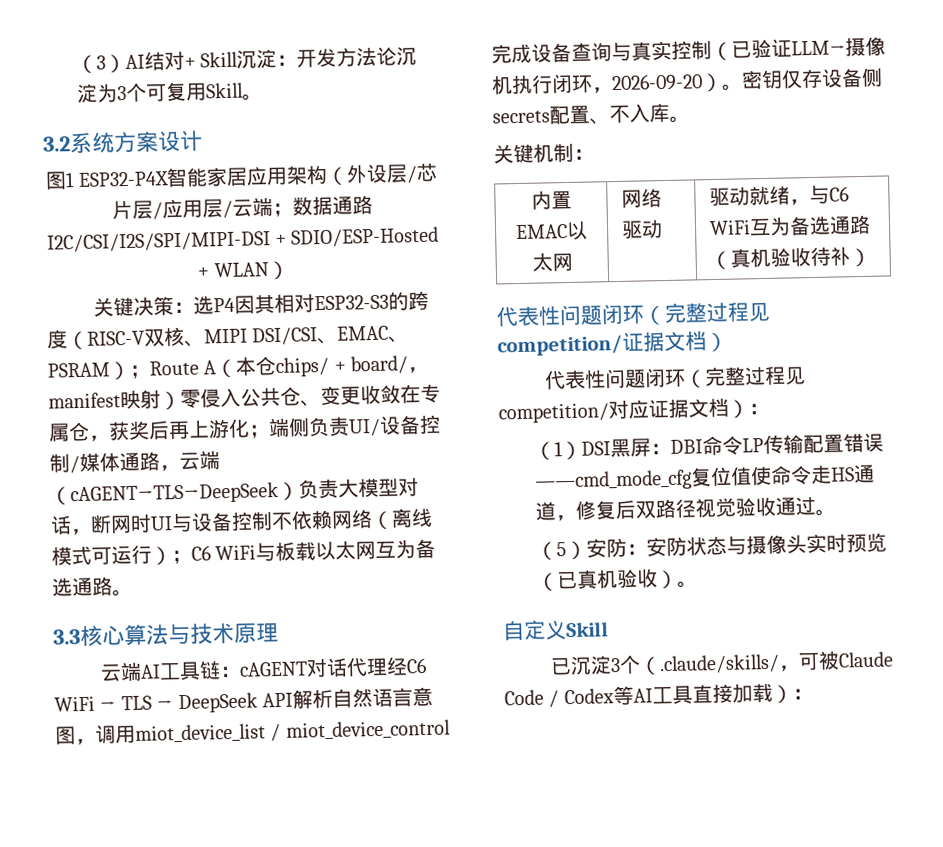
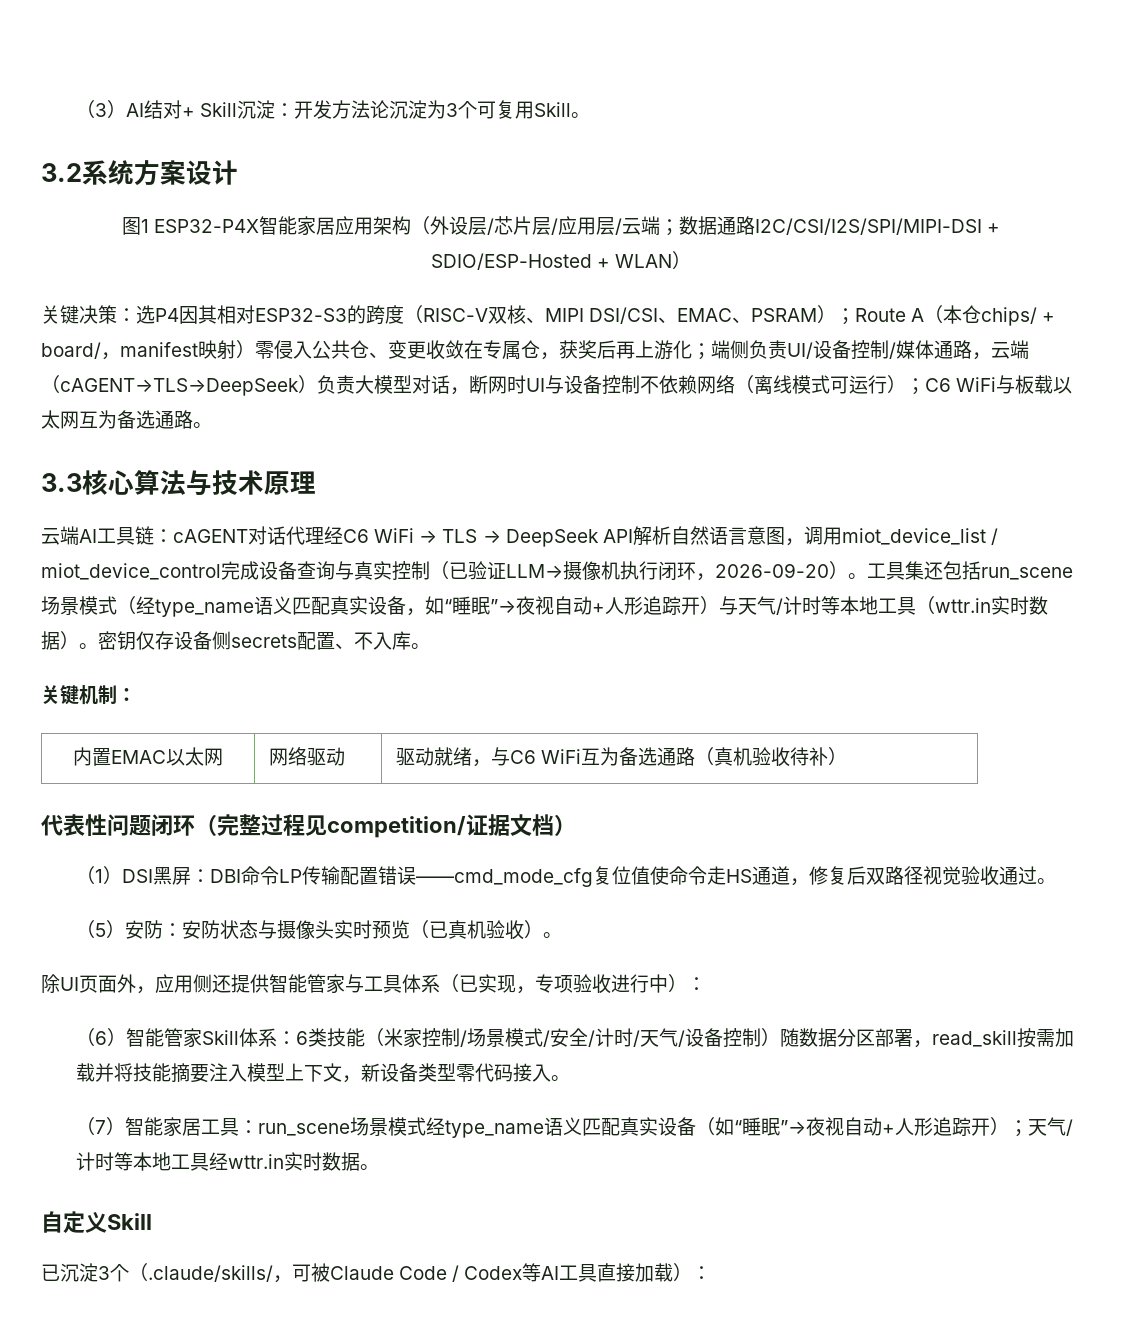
(743, 87) none -> [867,561,1073,580] [41,596,1048,617] [41,631,98,650] 工具集还包括run_scene场景模式（经type_name语义匹配真实设备，如“睡眠”→夜视自动+人形追踪开）与天气/计时等本地工具（wttr.in实时数据）。
[544,365,807,390] [498,397,769,424] // 代表性问题闭环（完整过程见competition/对应证据文档）： -> (576, 825) none
(698, 584) none -> [41,974,706,994] [76,1028,1075,1048] [76,1063,571,1083] [76,1117,1074,1138] [76,1152,380,1171] // 除UI页面外，应用侧还提供智能管家与工具体系（已实现，专项验收进行中）： // （6）智能管家Skill体系：6类技能（米家控制/场景模式/安全/计时/天气/设备控制）随数据分区部署，read_skill按需加载并将技能摘要注入模型上下文，新设备类型零代码接入。 // （7）智能家居工具：run_scene场景模式经type_name语义匹配真实设备（如“睡眠”→夜视自动+人形追踪开）；天气/计时等本地工具经wttr.in实时数据。

